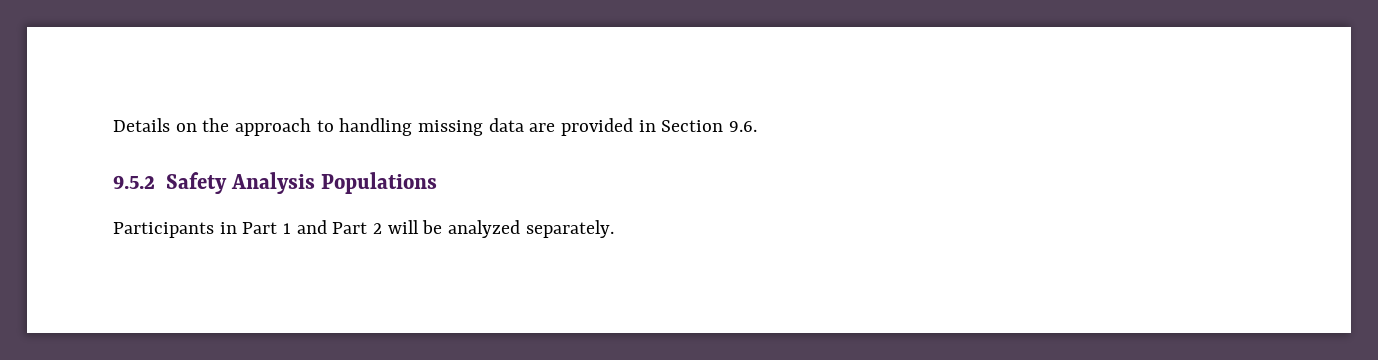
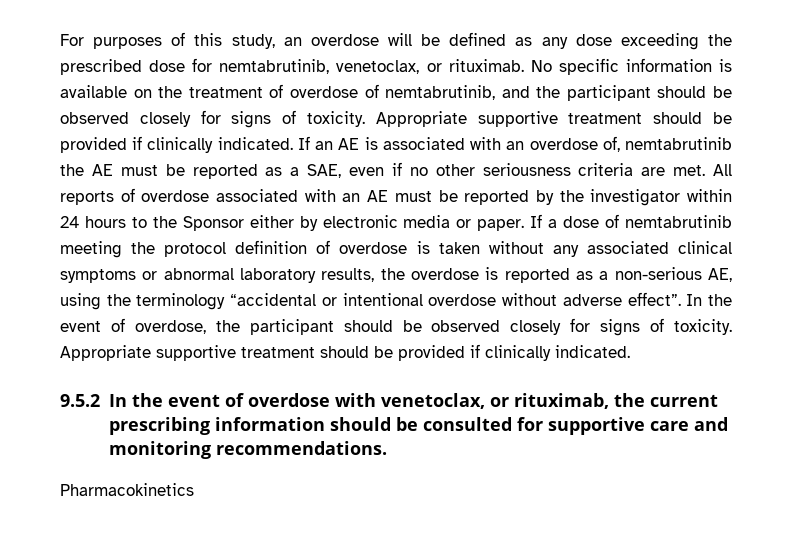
[113,118,758,136] [113,172,438,194] [113,220,614,238] Details on the approach to handling missing data are provided in Section 9.6. // 9.5.2 Safety Analysis Populations // Participants in Part 1 and Part 2 will be analyzed separately. -> [60,32,732,50] [60,58,733,75] [60,84,732,101] [60,110,732,128] [60,136,732,153] [60,162,732,179] [60,188,732,206] [60,214,732,231] [60,240,732,258] [60,267,732,283] [60,292,733,310] [60,318,732,336] [60,344,630,361] [60,393,718,409] [108,417,728,435] [108,441,387,459] [60,483,194,496] For purposes of this study, an overdose will be defined as any dose exceeding the prescribed dose for nemtabrutinib, venetoclax, or rituximab. No specific information is available on the treatment of overdose of nemtabrutinib, and the participant should be observed closely for signs of toxicity. Appropriate supportive treatment should be provided if clinically indicated. If an AE is associated with an overdose of, nemtabrutinib the AE must be reported as a SAE, even if no other seriousness criteria are met. All reports of overdose associated with an AE must be reported by the investigator within 24 hours to the Sponsor either by electronic media or paper. If a dose of nemtabrutinib meeting the protocol definition of overdose is taken without any associated clinical symptoms or abnormal laboratory results, the overdose is reported as a non-serious AE, using the terminology “accidental or intentional overdose without adverse effect”. In the event of overdose, the participant should be observed closely for signs of toxicity. Appropriate supportive treatment should be provided if clinically indicated. // 9.5.2 In the event of overdose with venetoclax, or rituximab, the current prescribing information should be consulted for supportive care and monitoring recommendations. // Pharmacokinetics

